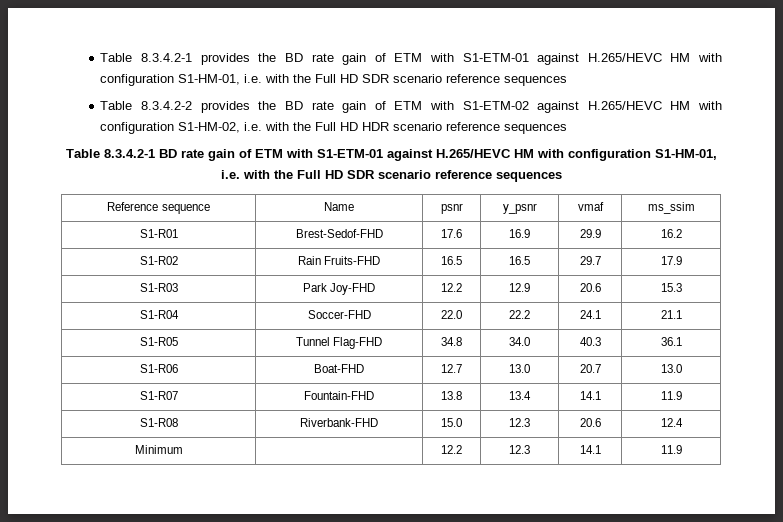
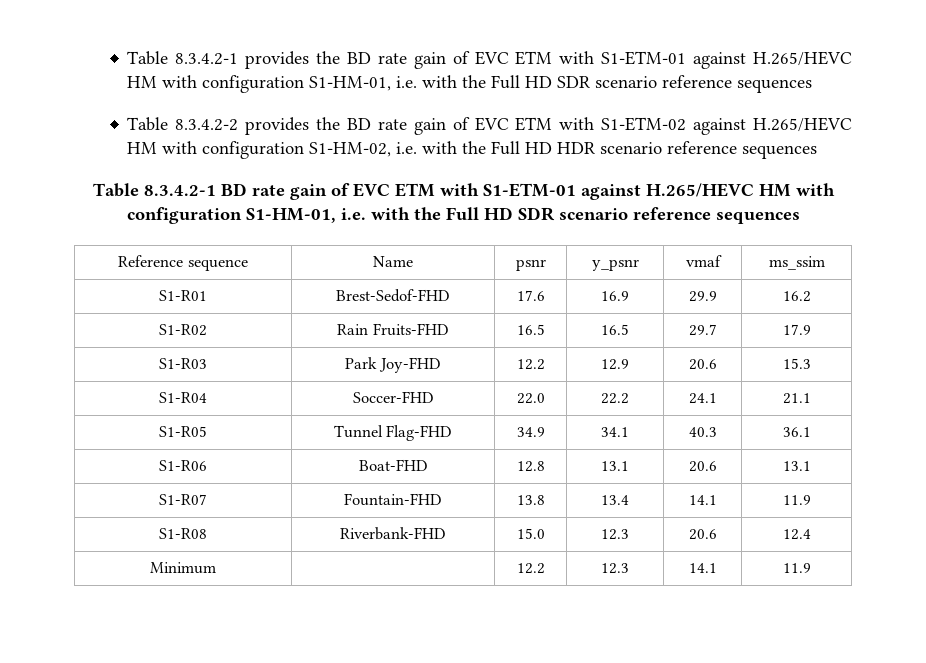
(386, 57) none -> [474,51,509,65] EVC
(386, 105) none -> [474,117,509,131] EVC
(252, 153) none -> [352,183,390,197] EVC
[441,337,462,346] [509,337,530,346] 34.8 | 34.0 -> [516,427,545,437] [601,427,629,437] 34.9 | 34.1
[441,364,462,373] [509,364,530,373] [579,364,601,373] [660,364,682,373] 12.7 | 13.0 | 20.7 | 13.0 -> [516,461,545,472] [601,461,629,471] [688,461,717,472] [782,461,811,471] 12.8 | 13.1 | 20.6 | 13.1

